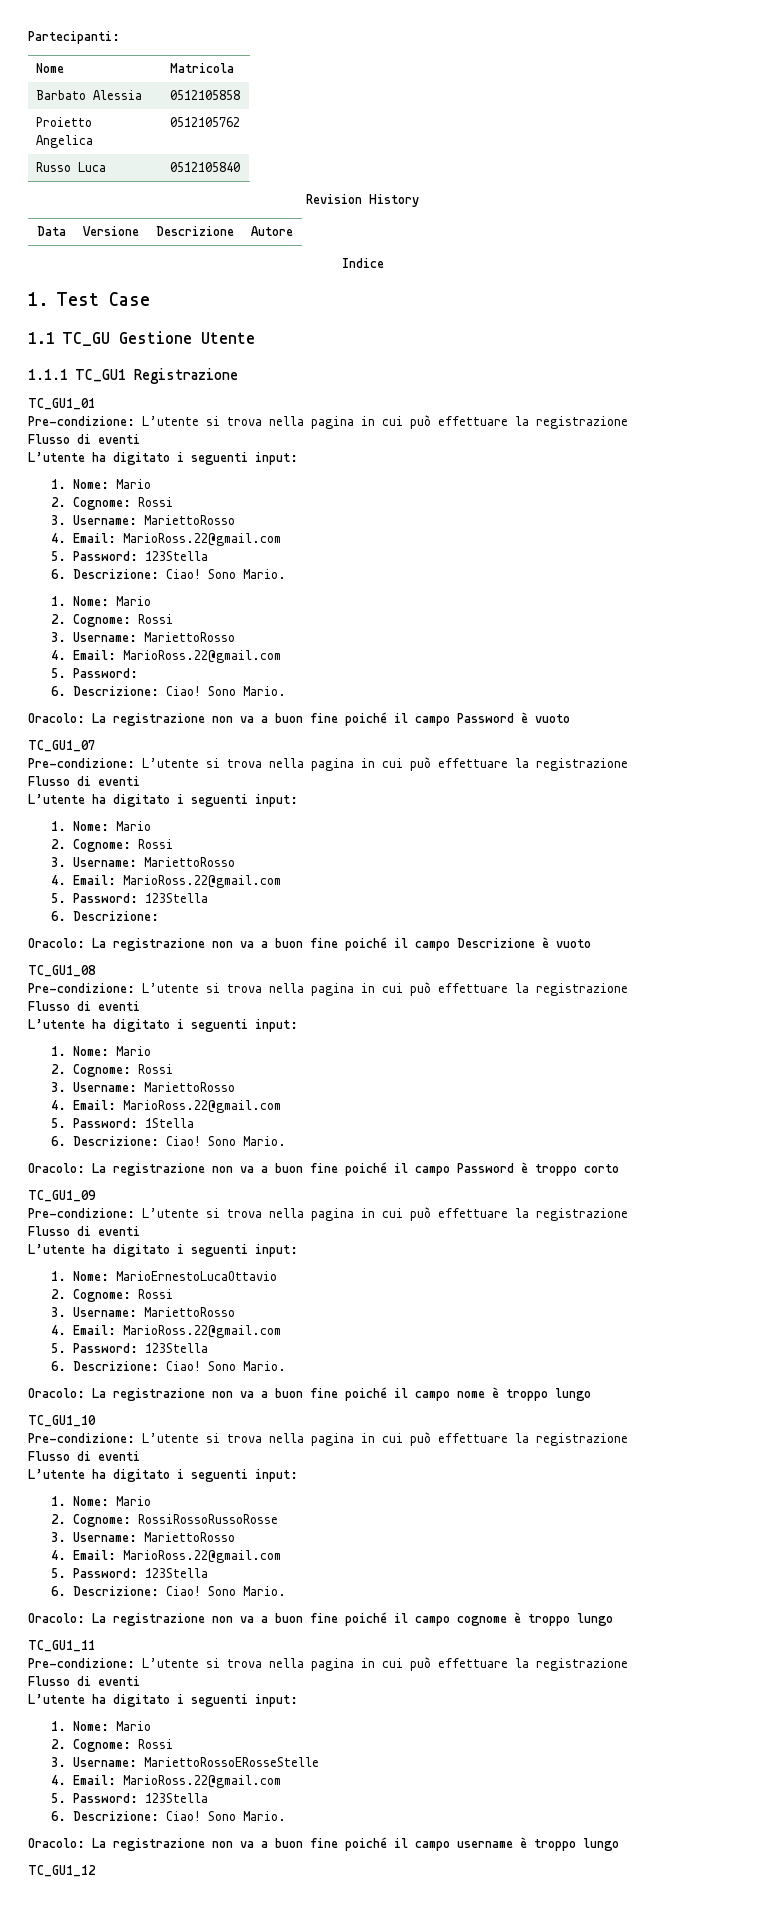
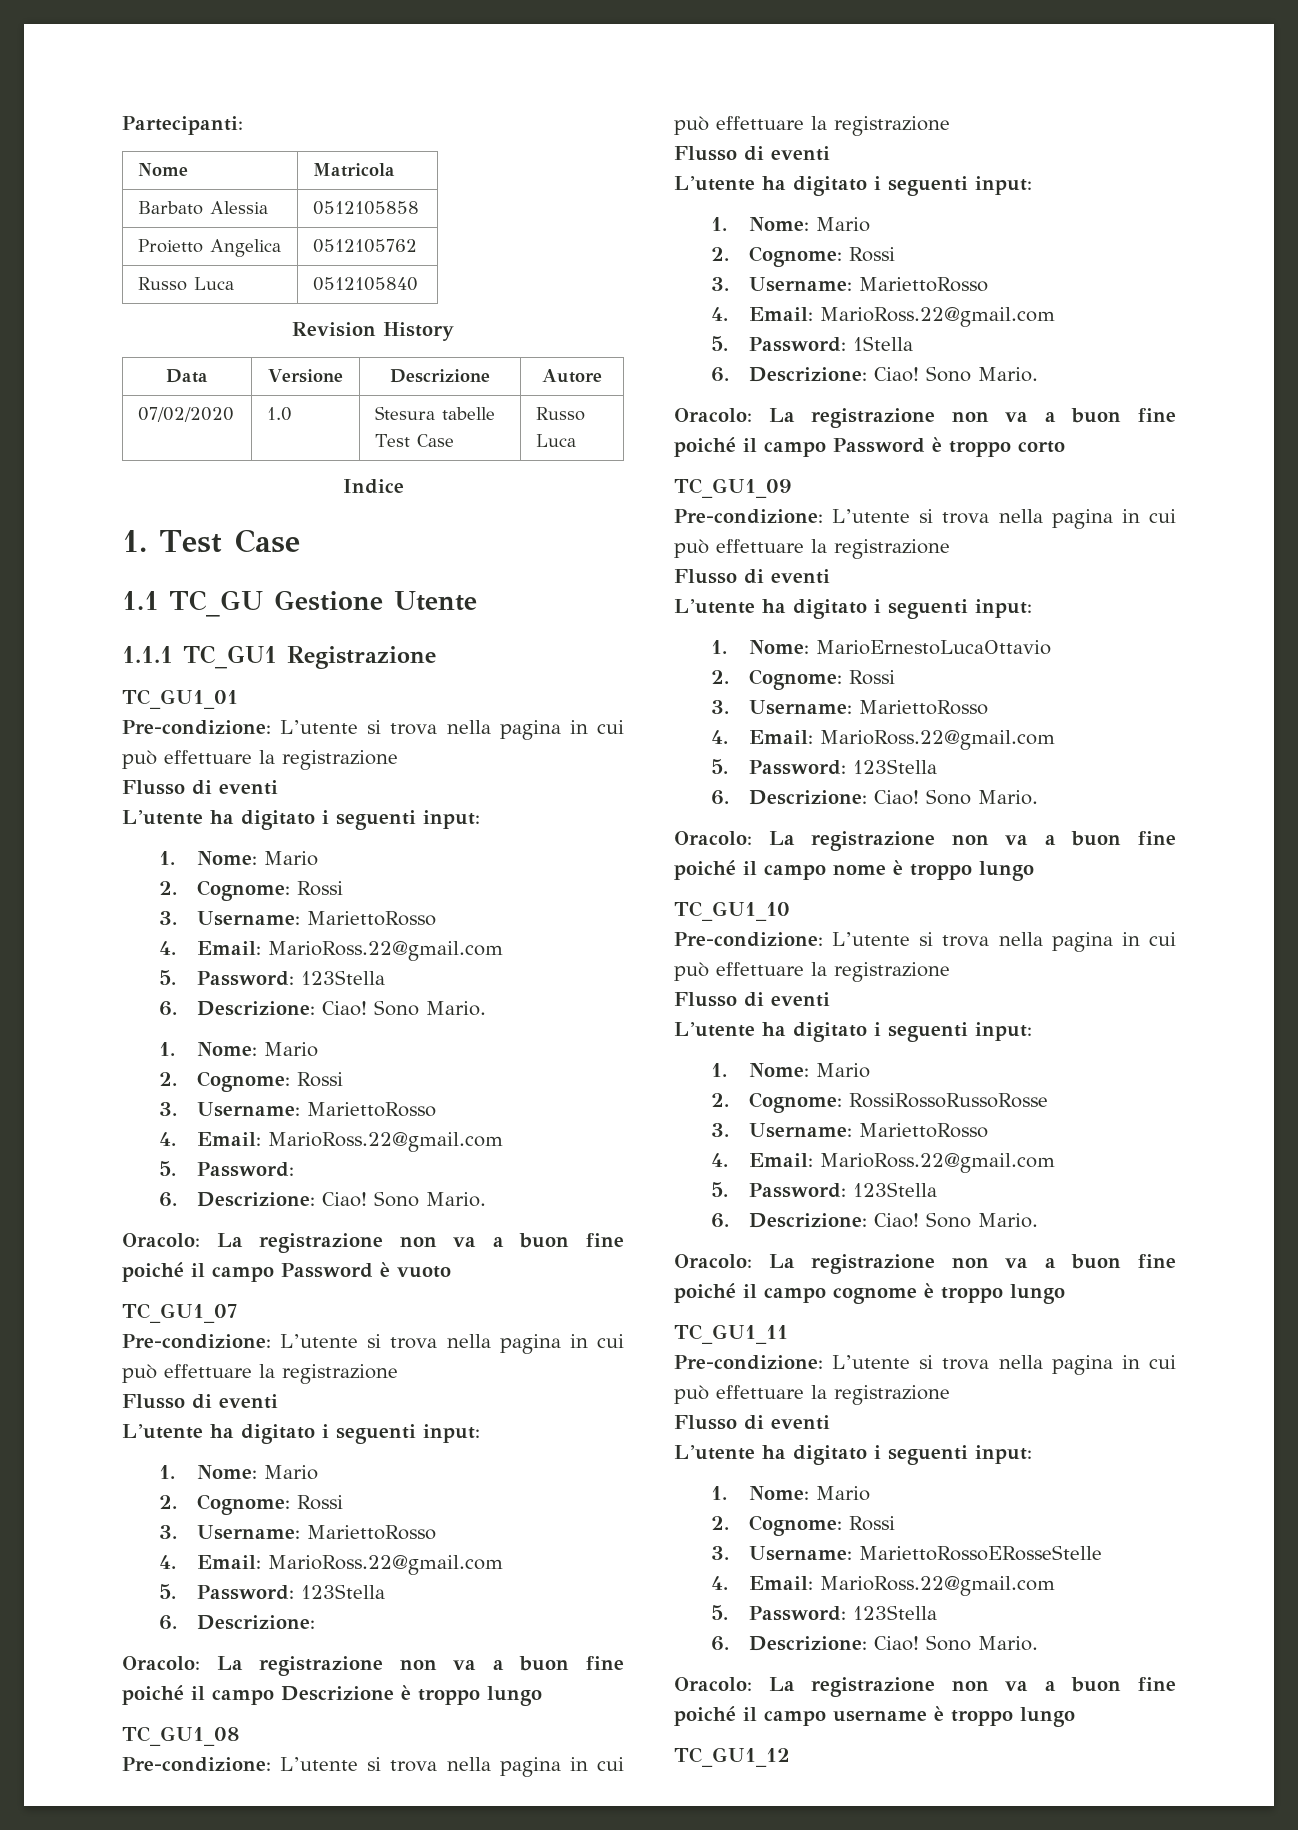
(293, 231) none -> [138,407,235,422] [267,407,293,421] [375,406,496,420] [375,434,455,447] [536,407,586,421] [536,434,577,447] // 07/02/2020 | 1.0 | Stesura tabelle Test Case | Russo Luca
[556,939,591,948] vuoto -> [418,1686,542,1706] troppo lungo

